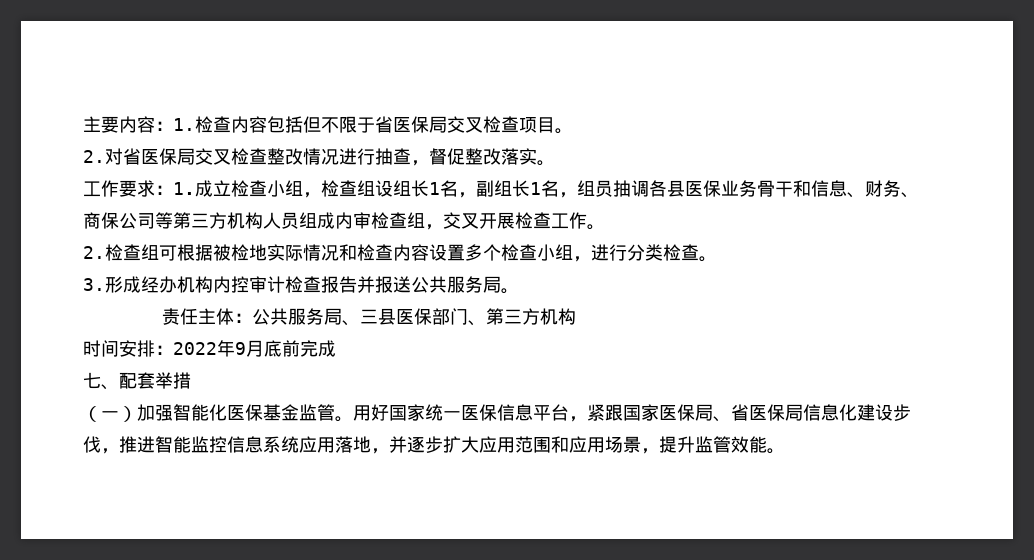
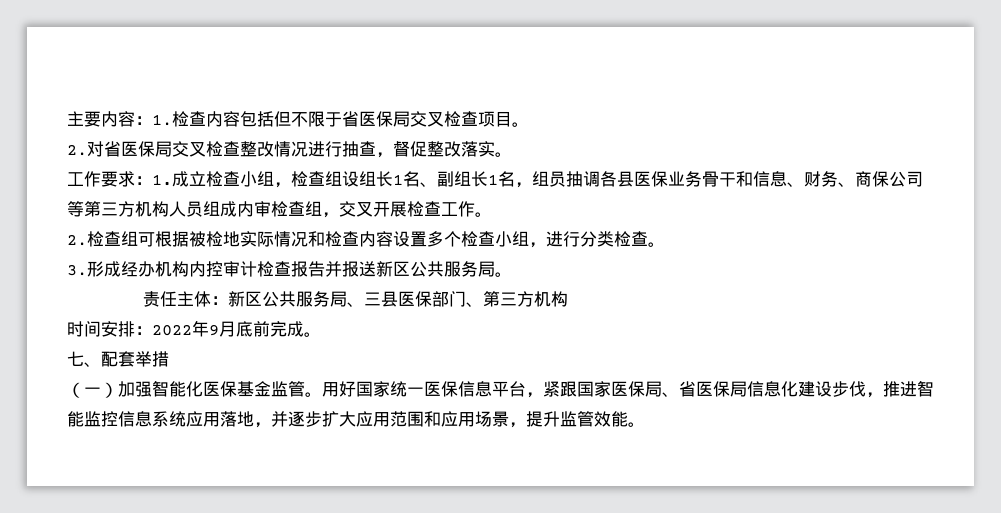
[458,192,476,198] ， -> [420,182,437,187] 、
(411, 284) none -> [376,261,410,277] 新区
(252, 318) none -> [228,291,263,307] 新区
(336, 348) none -> [304,332,321,337] 。

